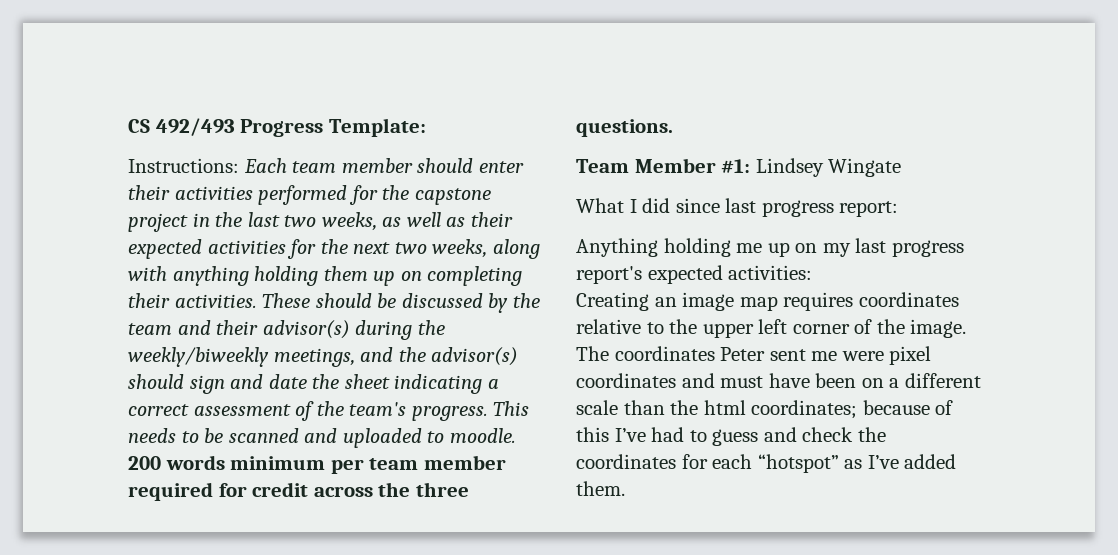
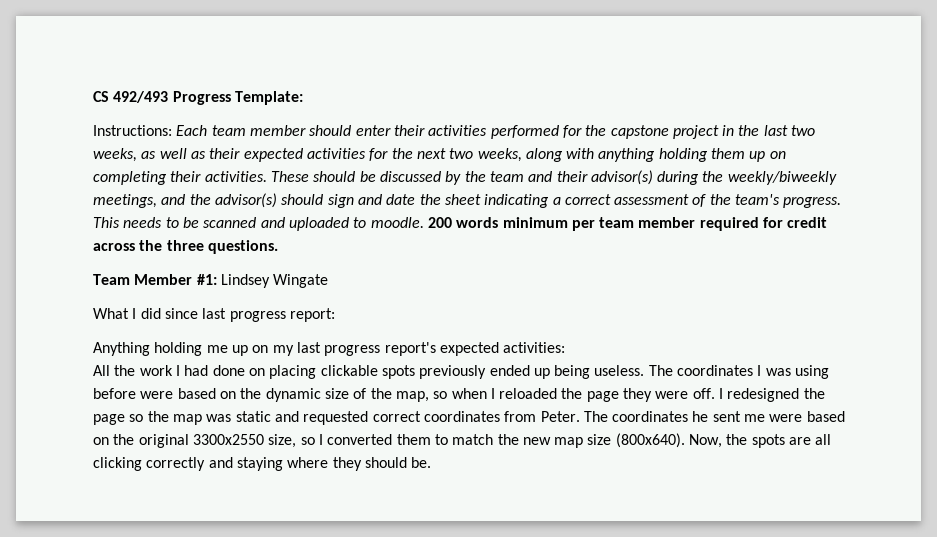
[576,292,959,311] [576,319,967,338] [576,346,766,361] Creating an image map requires coordinates relative to the upper left corner of the image. The coordinates Peter -> [93,365,830,379] [93,388,825,402] [93,411,709,425] All the work I had done on placing clickable spots previously ended up being useless. The coordinates I was using before were based on the dynamic size of the map, so when I reloaded the page they were off. I redesigned the page so the map was static and requested correct coordinates from Peter. The coordinates he
[889,346,932,365] [576,373,981,388] [576,400,954,419] [576,427,886,446] [576,454,957,473] [576,481,625,496] pixel coordinates and must have been on a different scale than the html coordinates; because of this I’ve had to guess and check the coordinates for each “hotspot” as I’ve added them. -> [806,411,845,422] [93,433,832,448] [93,457,432,471] based on the original 3300x2550 size, so I converted them to match the new map size (800x640). Now, the spots are all clicking correctly and staying where they should be.

